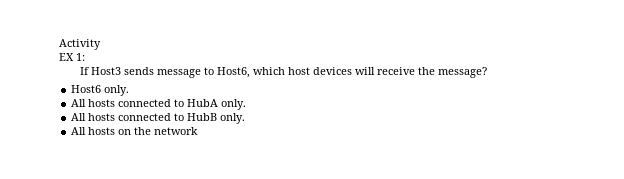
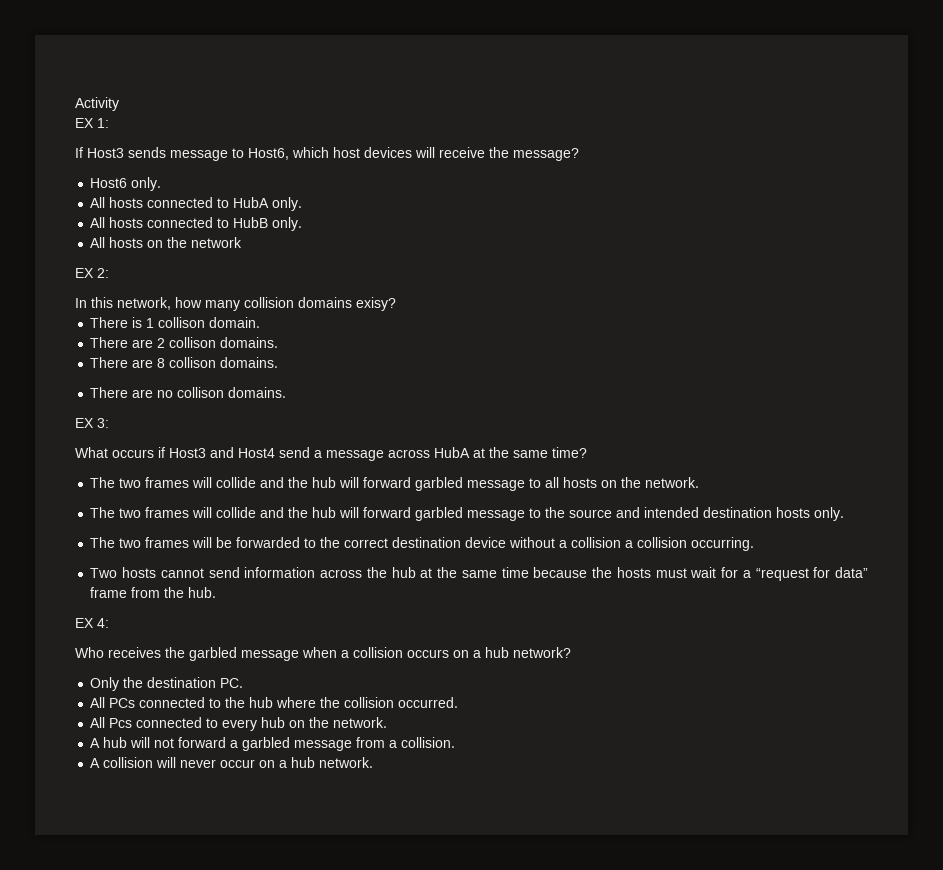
(199, 131) none -> [75,268,109,278] [75,297,396,311] [90,317,261,328] [90,337,279,348] [90,357,279,368] [90,387,287,398] [75,418,109,428] [75,447,587,461] [90,477,700,491] [90,507,845,521] [90,537,755,551] [90,567,868,581] [90,587,217,598] [75,618,109,628] [75,647,571,661] [90,677,244,691] [90,697,459,708] [90,717,388,731] [90,737,456,751] [90,757,374,768] // EX 2: // In this network, how many collision domains exisy? // There is 1 collison domain. // There are 2 collison domains. // There are 8 collison domains. // There are no collison domains. // EX 3: // What occurs if Host3 and Host4 send a message across HubA at the same time? // The two frames will collide and the hub will forward garbled message to all hosts on the network. // The two frames will collide and the hub will forward garbled message to the source and intended destination hosts only. // The two frames will be forwarded to the correct destination device without a collision a collision occurring. // Two hosts cannot send information across the hub at the same time because the hosts must wait for a “request for data” frame from the hub. // EX 4: // Who receives the garbled message when a collision occurs on a hub network? // Only the destination PC. // All PCs connected to the hub where the collision occurred. // All Pcs connected to every hub on the network. // A hub will not forward a garbled message from a collision. // A collision will never occur on a hub network.

